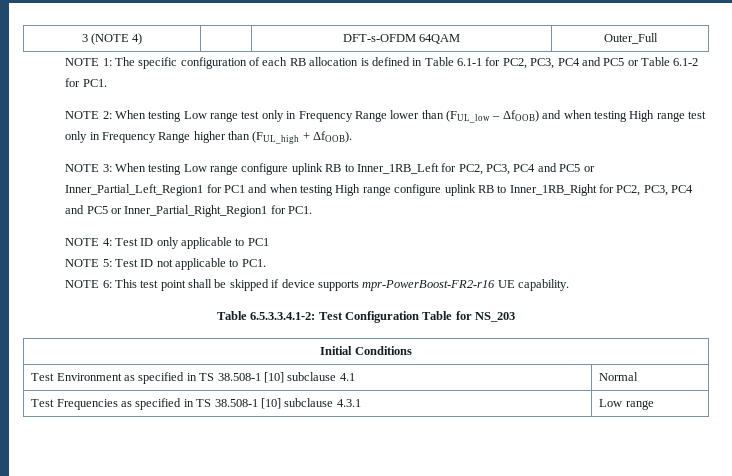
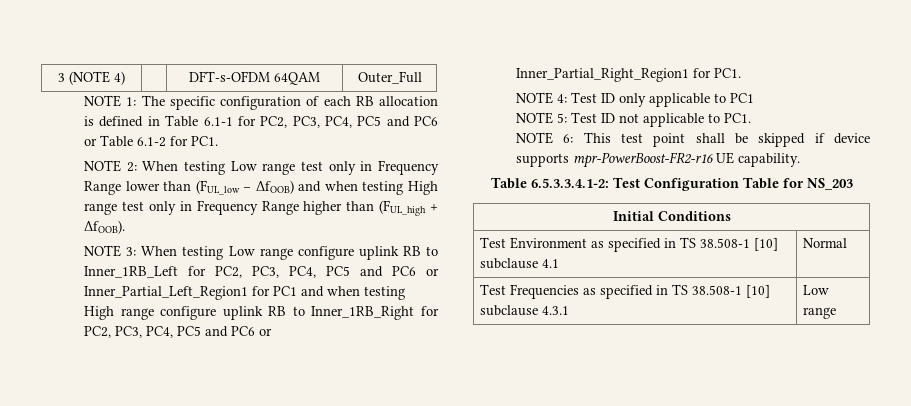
[557,57,625,66] PC4 and PC5 -> [324,116,438,128] PC4, PC5 and PC6
[513,163,581,172] PC4 and PC5 -> [289,266,417,278] PC4, PC5 and PC6
[671,185,694,193] [65,205,108,214] PC4 and PC5 -> [146,326,256,338] PC4, PC5 and PC6

